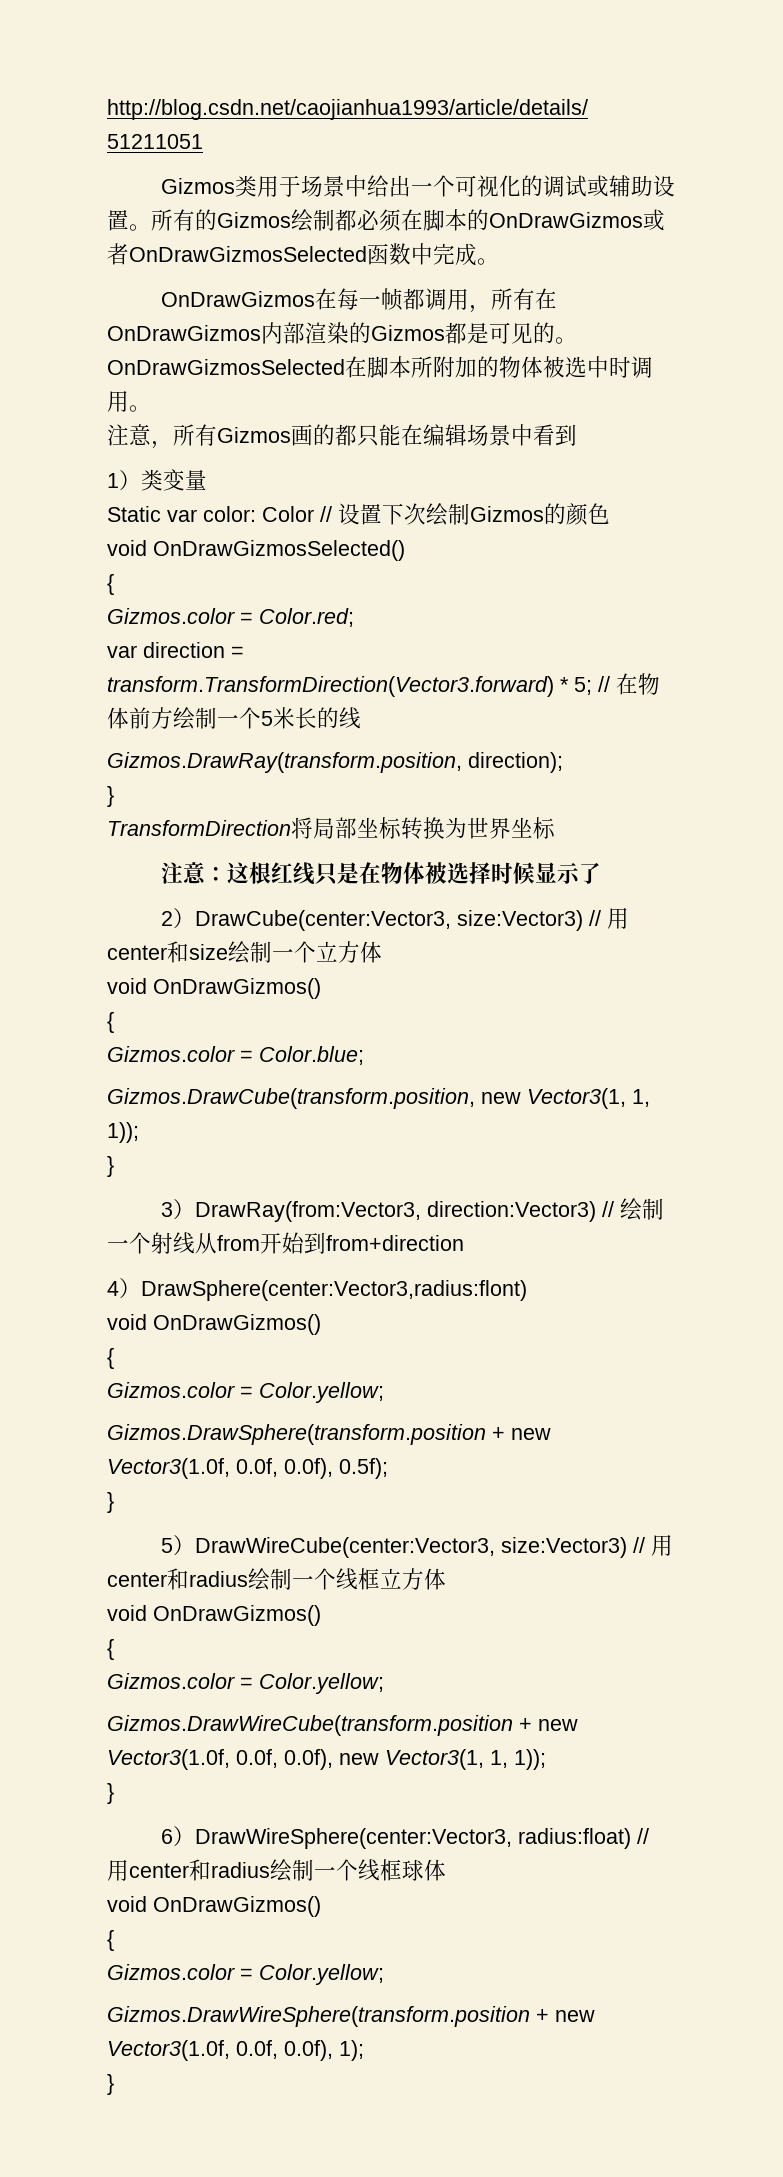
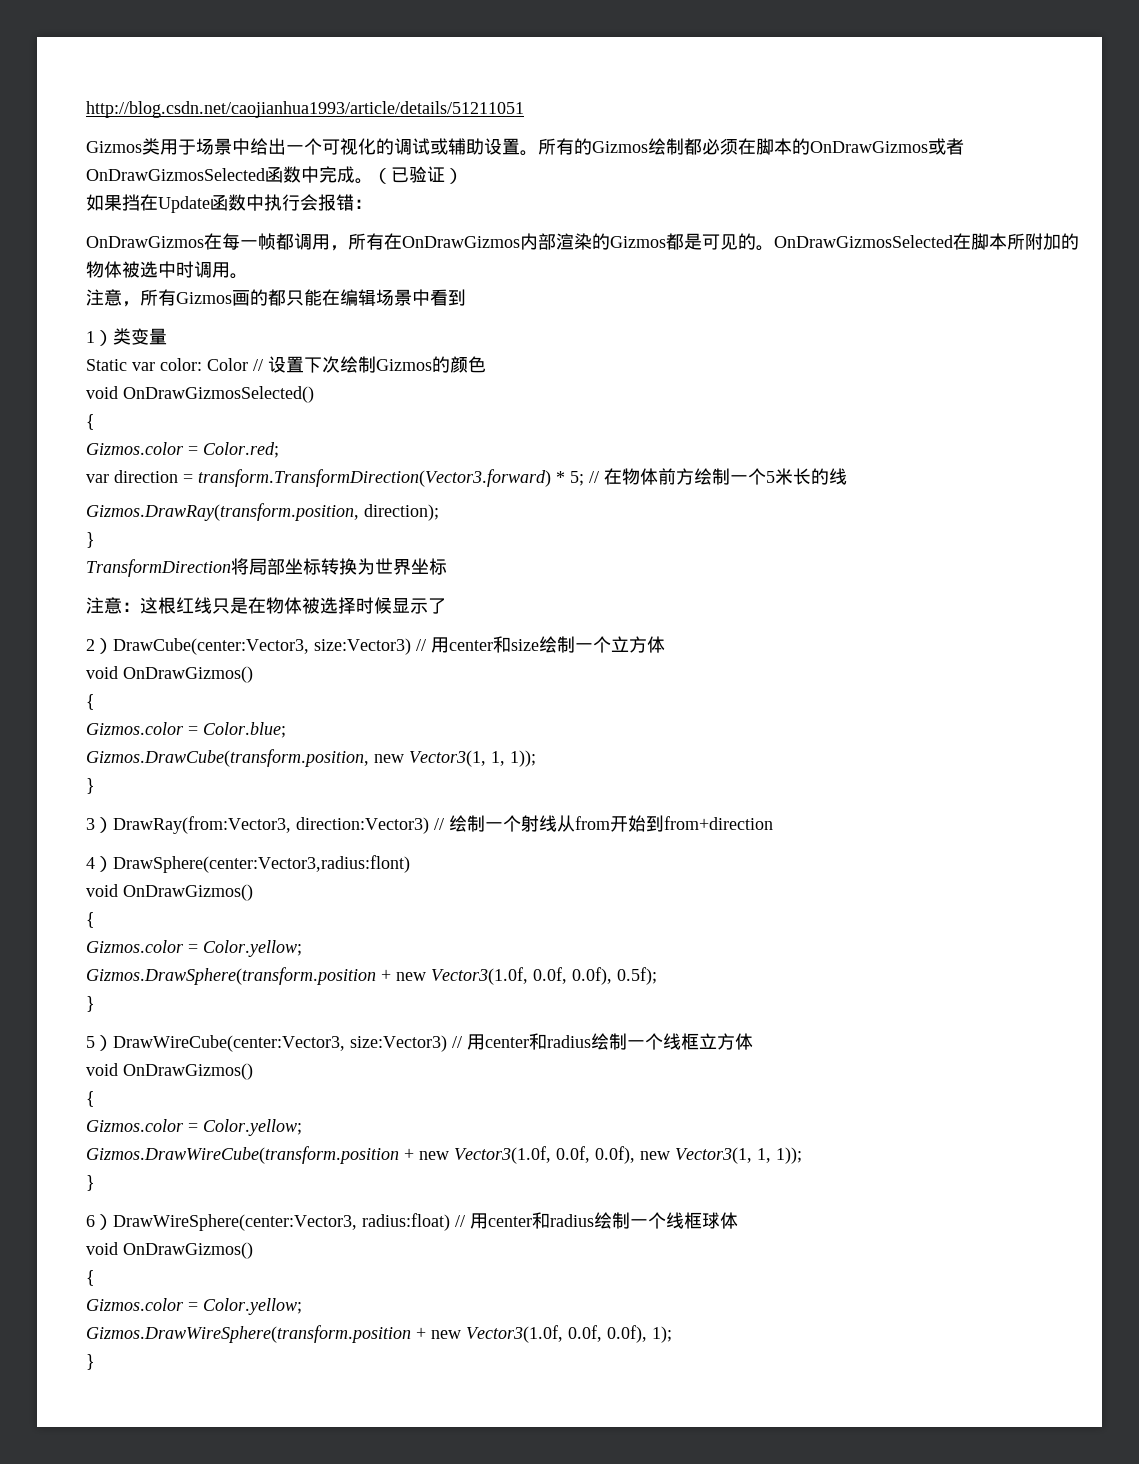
(499, 261) none -> [373,166,463,184] [86,194,372,213] （已验证） // 如果挡在Update函数中执行会报错：

